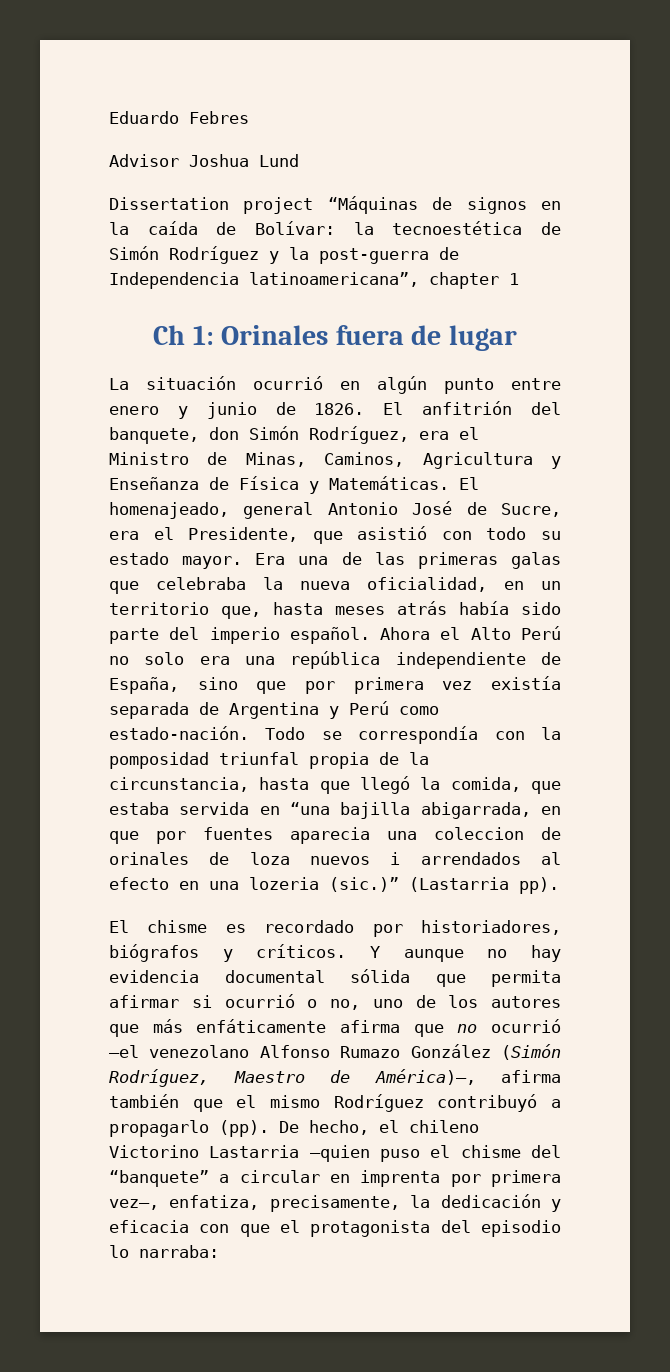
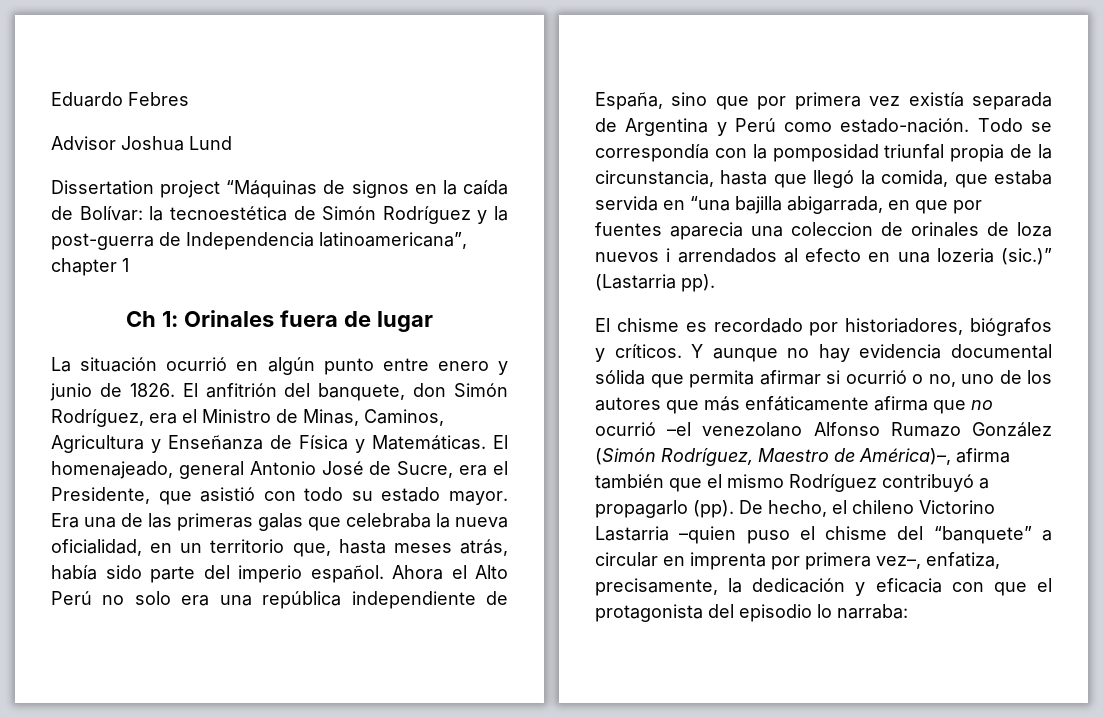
[397,601,447,615] atrás -> [460,539,509,556] atrás,

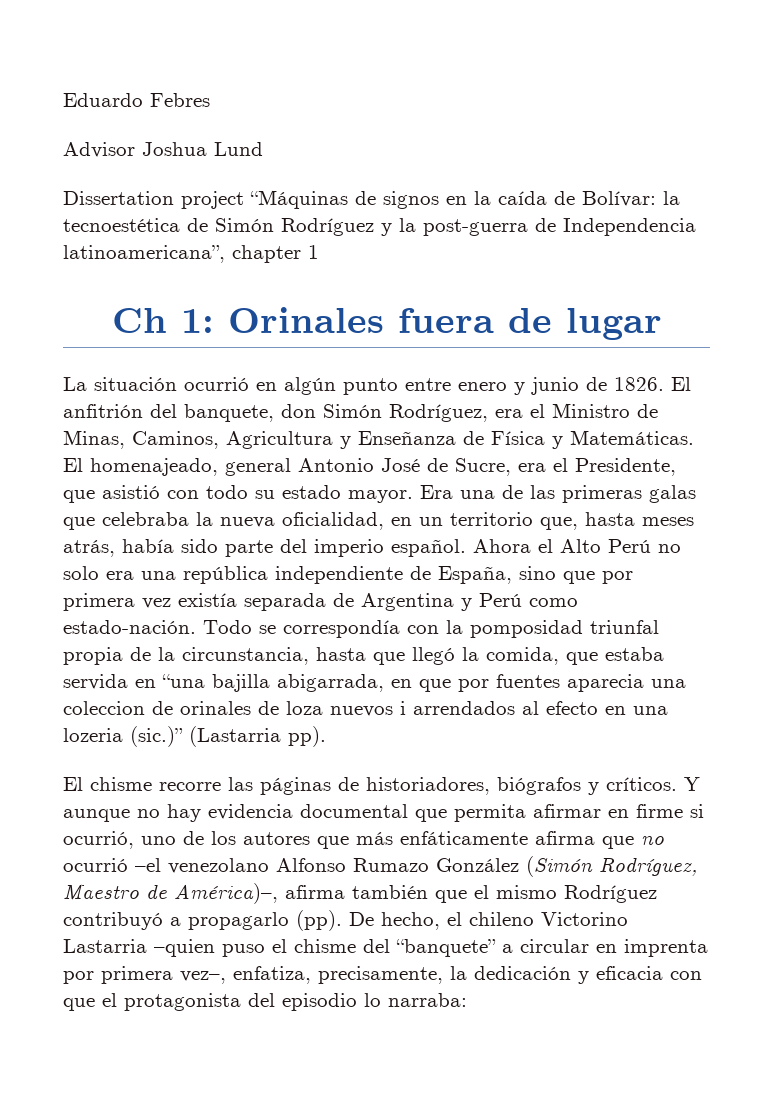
[685,318,839,336] es recordado por -> [159,777,359,795] recorre las páginas de
[595,370,645,385] sólida -> (408, 811) none
[826,370,956,387] si ocurrió o no, -> [608,804,704,818] [63,831,134,849] en firme si ocurrió,

